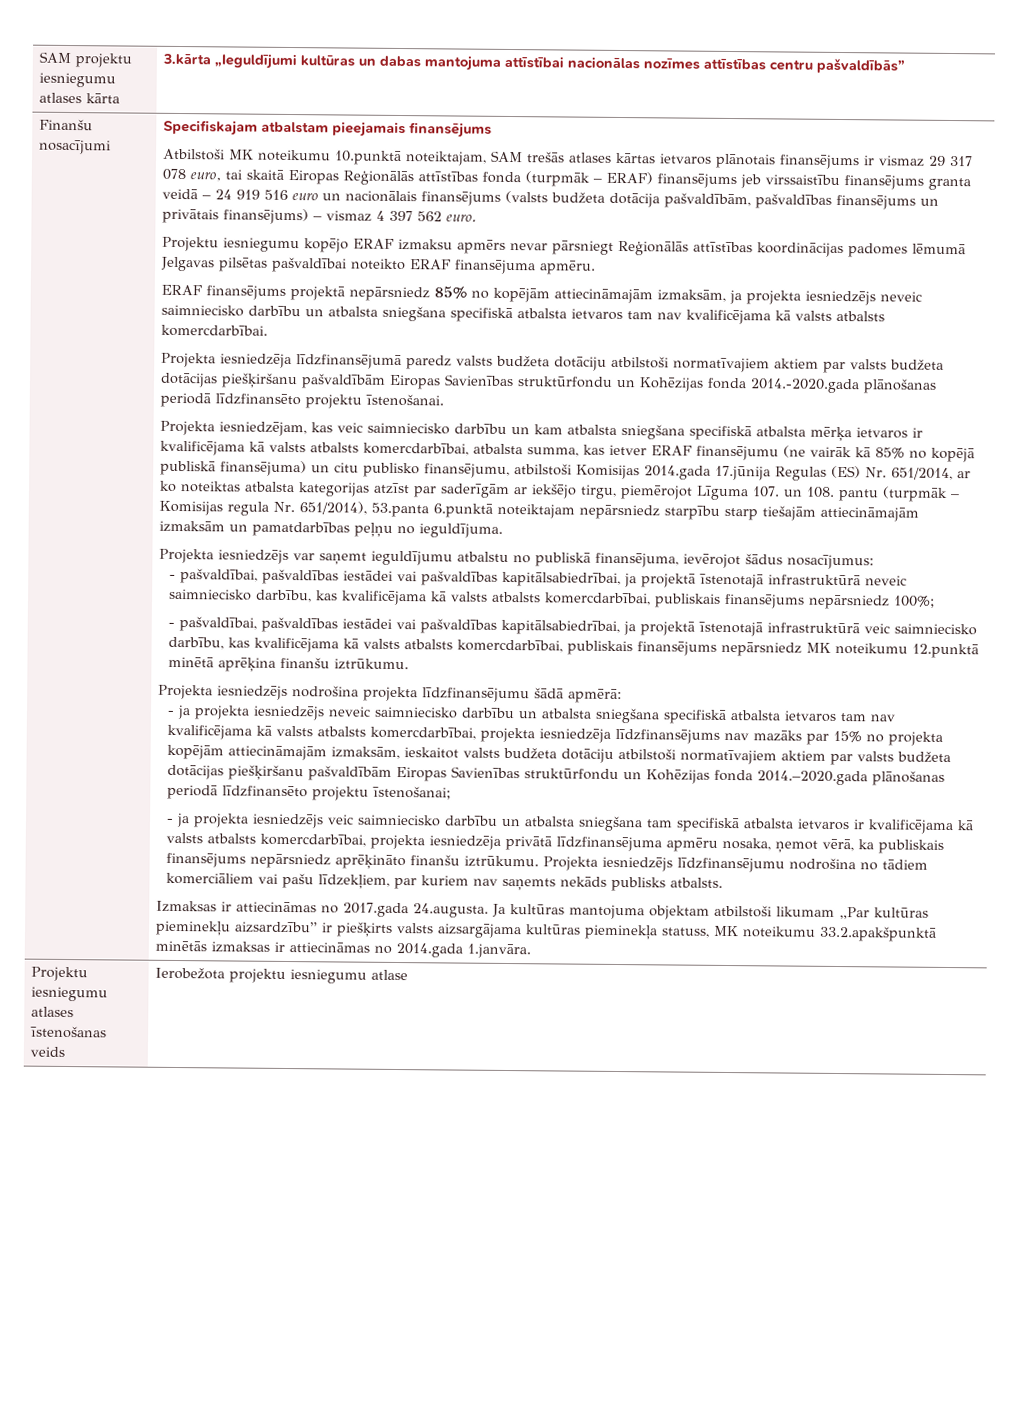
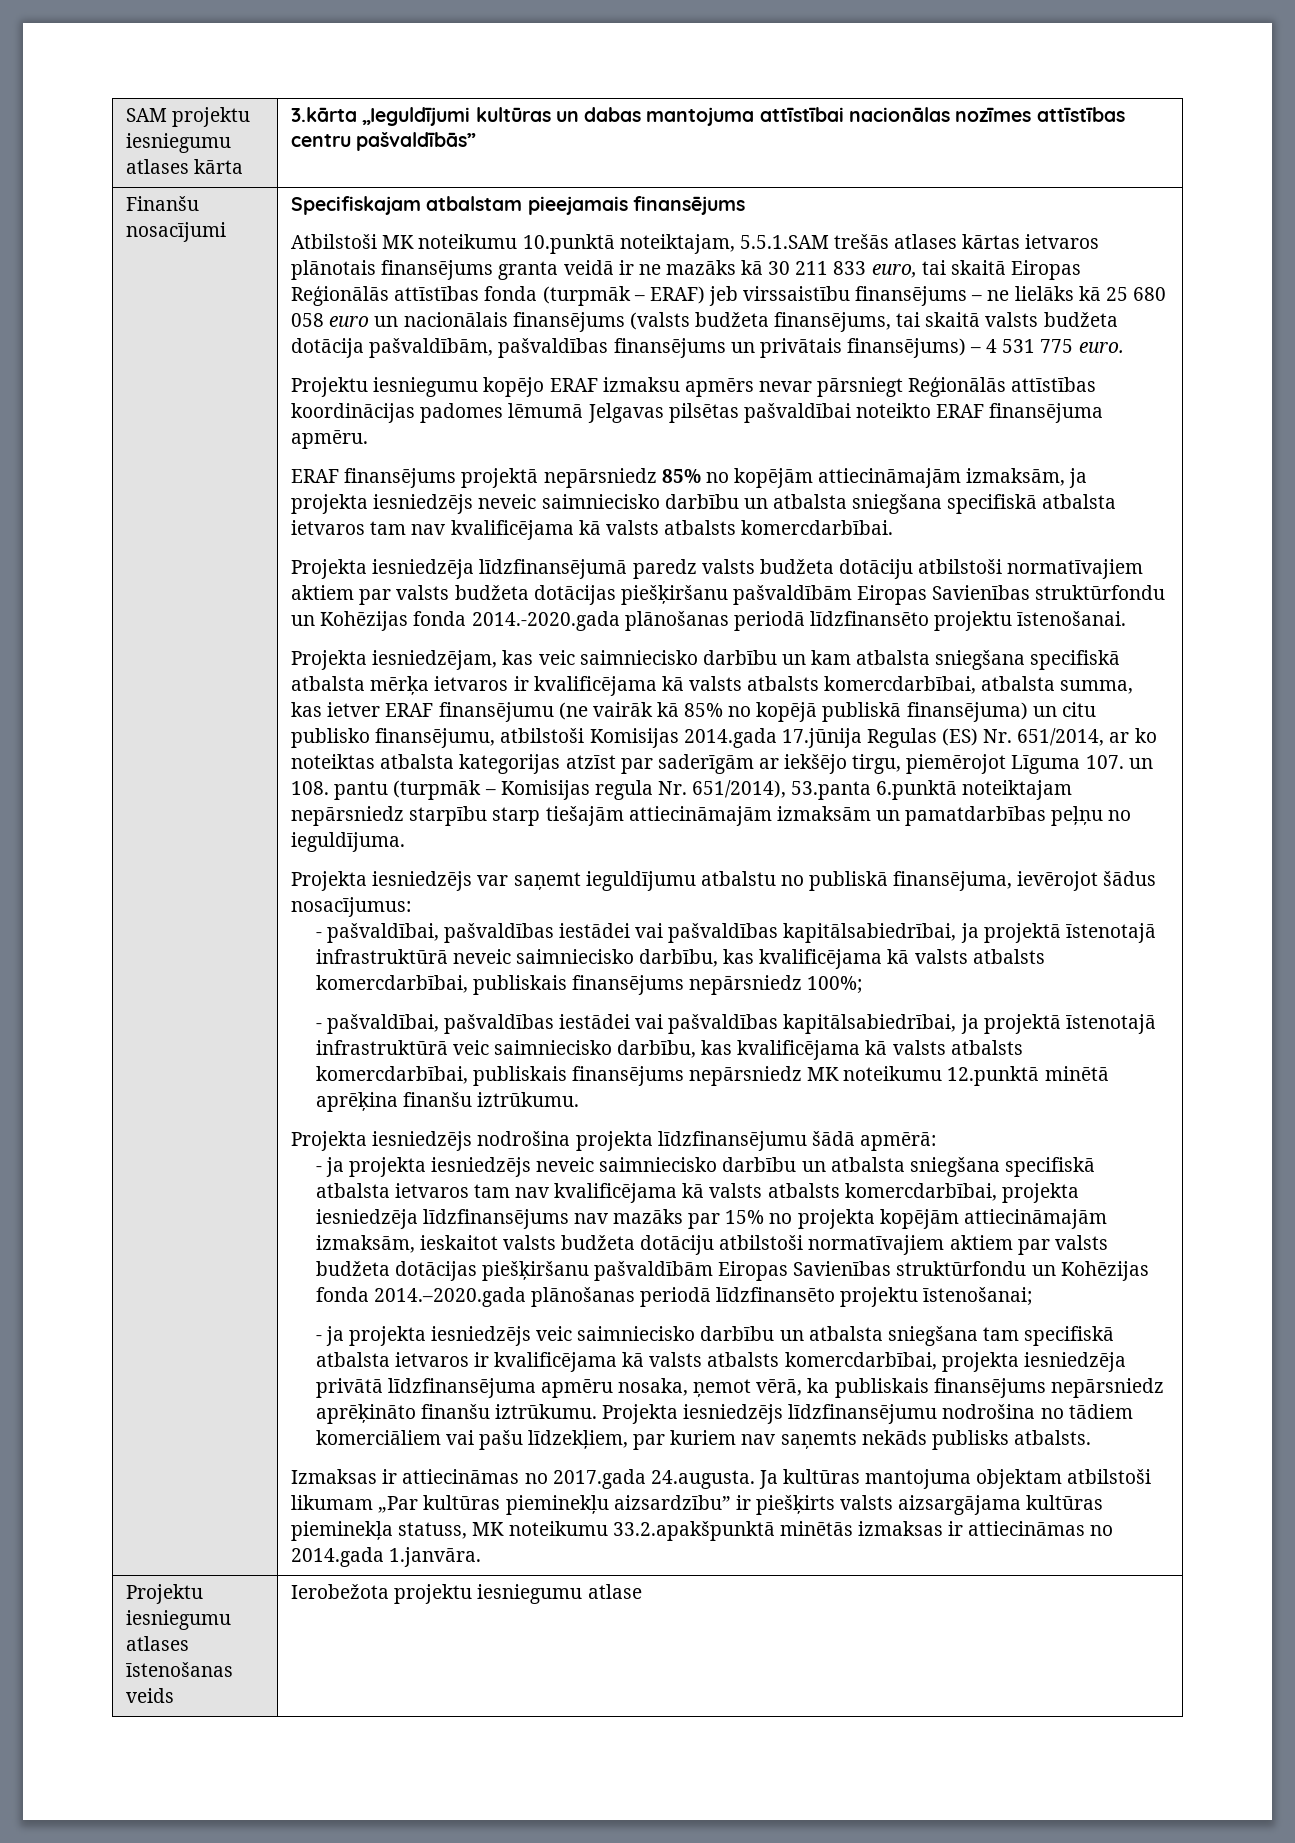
[490,150,523,163] SAM -> [739,235,829,249] 5.5.1.SAM
[862,155,973,167] [161,168,186,181] ir vismaz 29 317 078 -> [498,260,867,280] granta veidā ir ne mazāks kā 30 211 833
[656,173,737,189] finansējums -> (705, 295) none
[927,177,971,191] [161,188,288,200] granta veidā – 24 919 516 -> [971,286,1166,301] [291,313,325,327] – ne lielāks kā 25 680 058
(605, 197) none -> [774,312,1118,332] finansējums, tai skaitā valsts budžeta
[325,210,442,222] vismaz 4 397 562 -> [986,339,1074,353] 4 531 775

